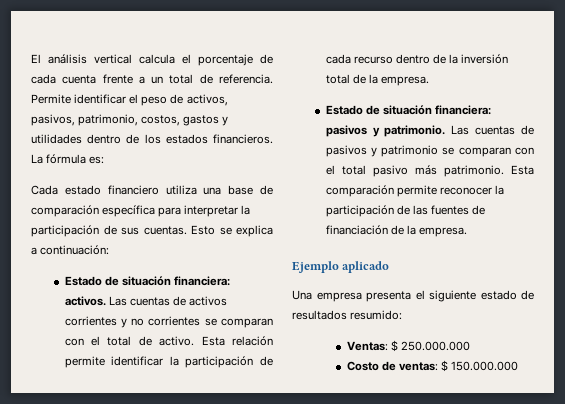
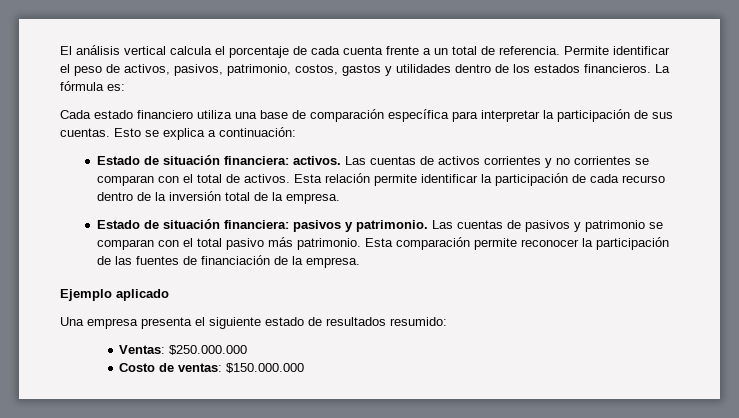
[159,336,195,346] activo. -> [243,174,290,183] activos.
[390,340,470,352] $ 250.000.000 -> [169,345,248,355] $250.000.000
[440,360,519,372] $ 150.000.000 -> [226,363,305,373] $150.000.000

